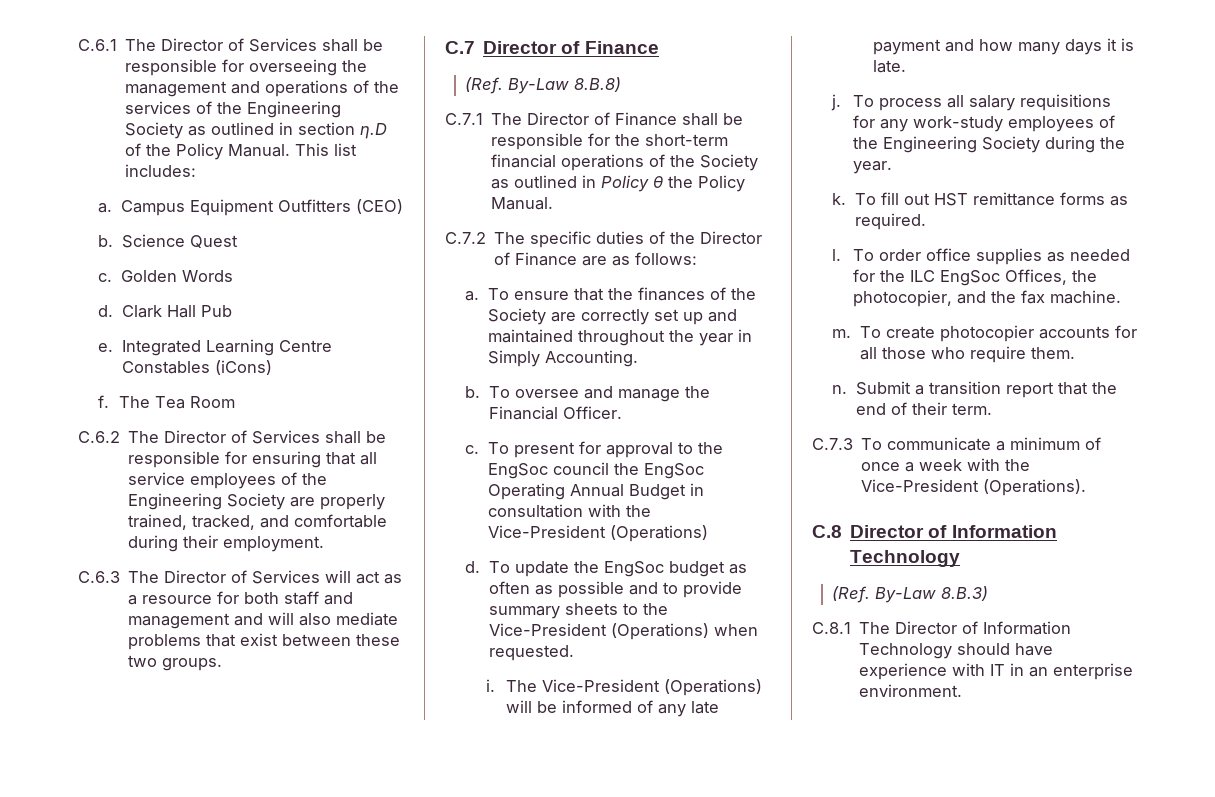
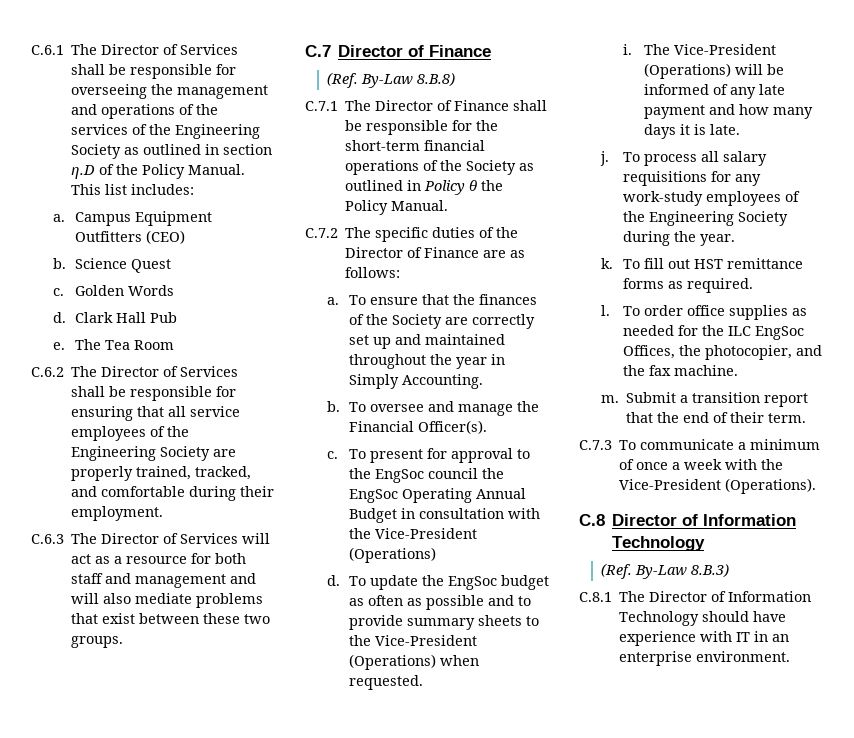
[121,339,332,356] [121,360,272,375] [98,395,110,408] Integrated Learning Centre Constables (iCons) // f. -> (65, 346) none
[562,406,622,419] Officer. -> [417,420,487,434] Officer(s).
[859,325,1137,342] [859,346,1075,363] [832,385,848,394] To create photocopier accounts for all those who require them. // n. -> (619, 399) none

